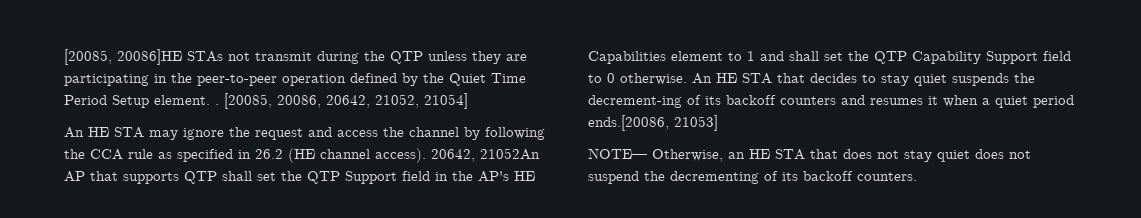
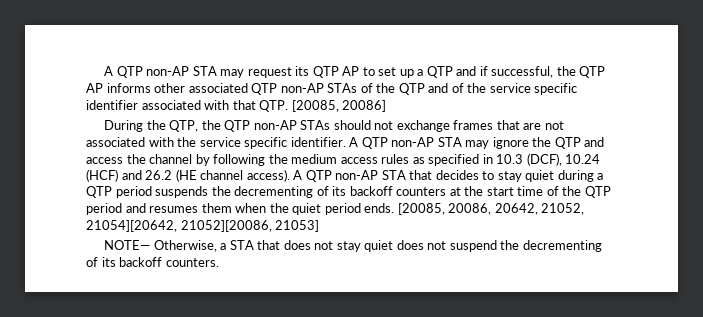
[64,49,527,65] [64,73,526,86] [64,93,468,109] [64,127,109,138] [20085, 20086]HE STAs not transmit during the QTP unless they are participating in the peer-to-peer operation defined by the Quiet Time Period Setup element. . [20085, 20086, 20642, 21052, 21054] // An HE -> [104,66,606,78] [86,83,578,95] [86,100,387,112] [104,120,564,132] [86,137,435,149] A QTP non-AP STA may request its QTP AP to set up a QTP and if successful, the QTP AP informs other associated QTP non-AP STAs of the QTP and of the service specific identifier associated with that QTP. [20085, 20086] // During the QTP, the QTP non-AP STAs should not exchange frames that are not associated with the service specific identifier. A QTP non-AP
[255,128,303,140] request -> [554,137,581,149] QTP
[90,148,540,163] [64,171,535,184] [588,51,1071,64] [588,73,737,85] CCA rule as specified in 26.2 (HE channel access). 20642, 21052An AP that supports QTP shall set the QTP Support field in the AP's HE Capabilities element to 1 and shall set the QTP Capability Support field to 0 otherwise. An HE -> [291,153,601,166] [86,169,379,182] medium access rules as specified in 10.3 (DCF), 10.24 (HCF) and 26.2 (HE channel access). A QTP non-AP
(947, 80) none -> [557,170,604,182] [86,186,152,198] during a QTP period
[588,95,682,108] decrement-ing -> [234,186,314,198] decrementing
[841,95,1074,108] [588,115,669,131] and resumes it when a quiet period ends.[20086, -> [449,186,611,198] [86,203,585,215] [86,220,272,232] at the start time of the QTP period and resumes them when the quiet period ends. [20085, 20086, 20642, 21052, 21054][20642, 21052][20086,
[728,149,770,159] an HE -> [220,243,227,250] a

